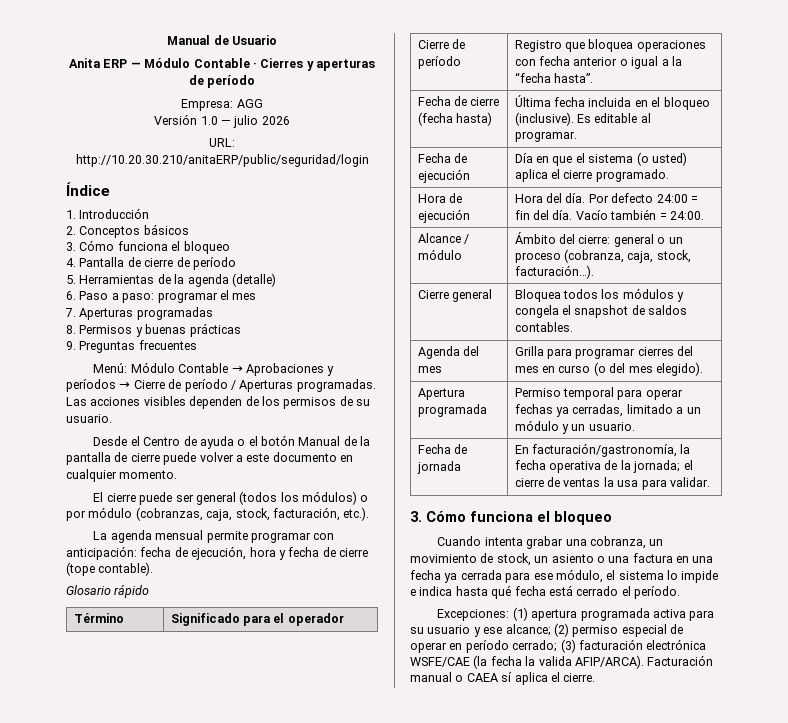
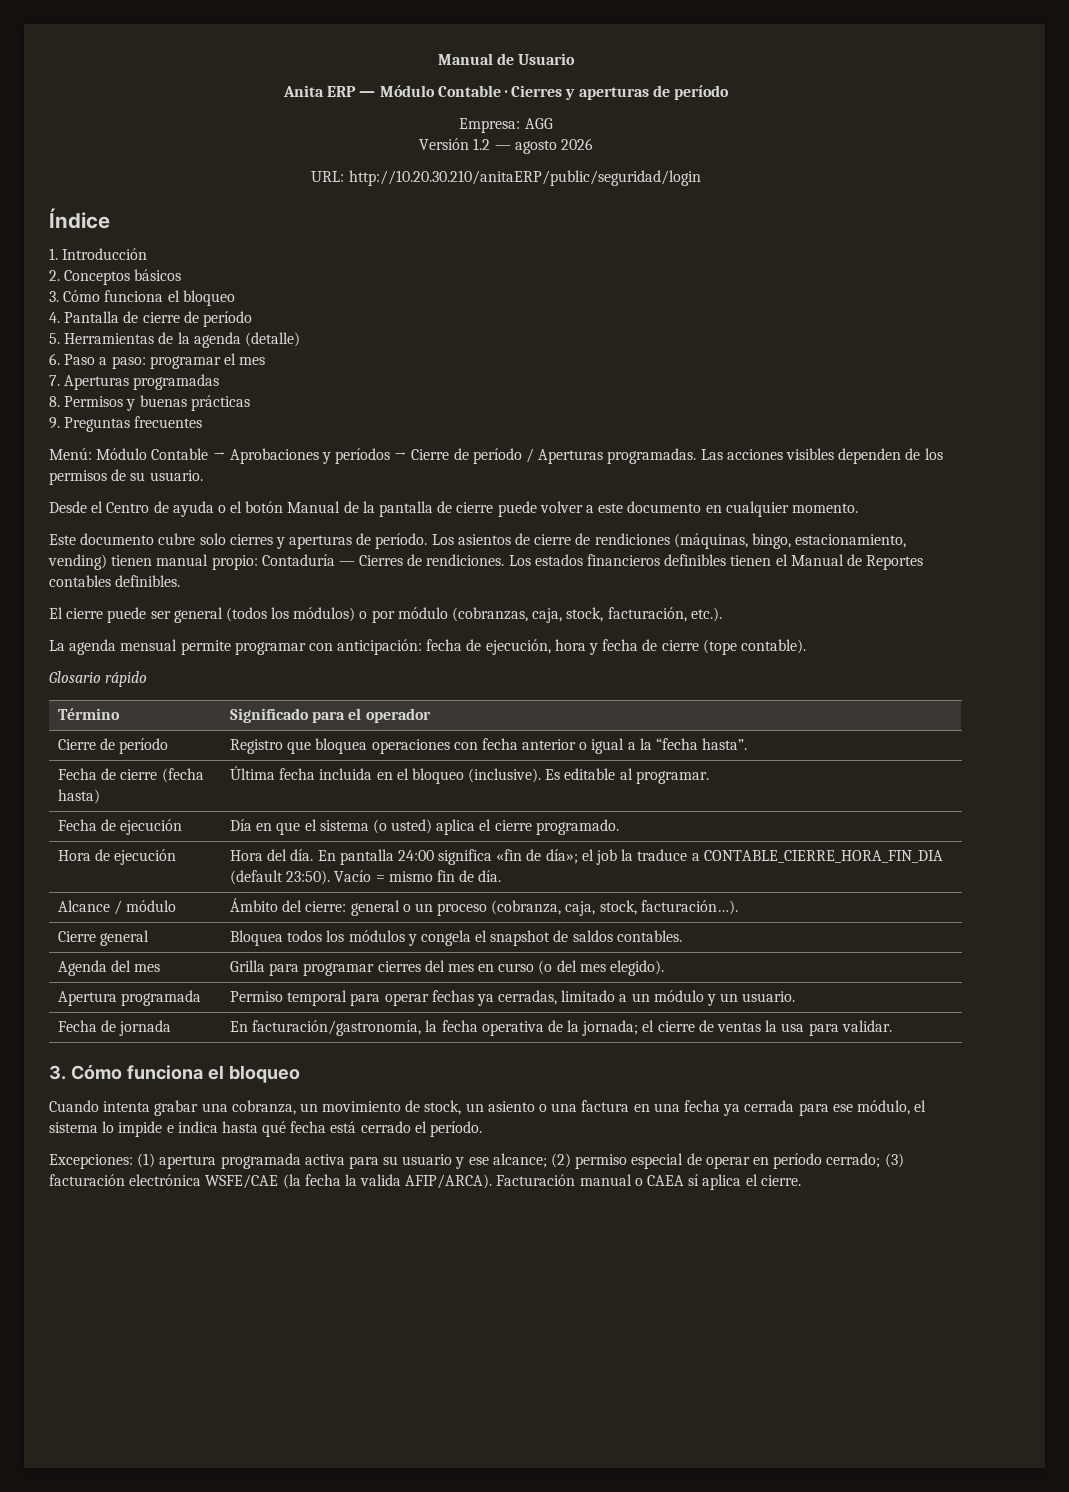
[200,115,259,128] 1.0 — julio -> [473,138,557,154] 1.2 — agosto
(178, 474) none -> [49,533,907,549] [48,554,924,570] [49,575,181,587] // Este documento cubre solo cierres y aperturas de período. Los asientos de cierre de rendiciones (máquinas, bingo, estacionamiento, vending) tienen manual propio: Contaduría — Cierres de rendiciones. Los estados financieros definibles tienen el Manual de Reportes contables definibles.
[588,193,698,203] [514,209,704,220] Por defecto 24:00 = fin del día. Vacío también = 24:00. -> [317,849,943,865] [229,870,502,885] En pantalla 24:00 significa «fin de día»; el job la traduce a CONTABLE_CIERRE_HORA_FIN_DIA (default 23:50). Vacío = mismo fin de día.

